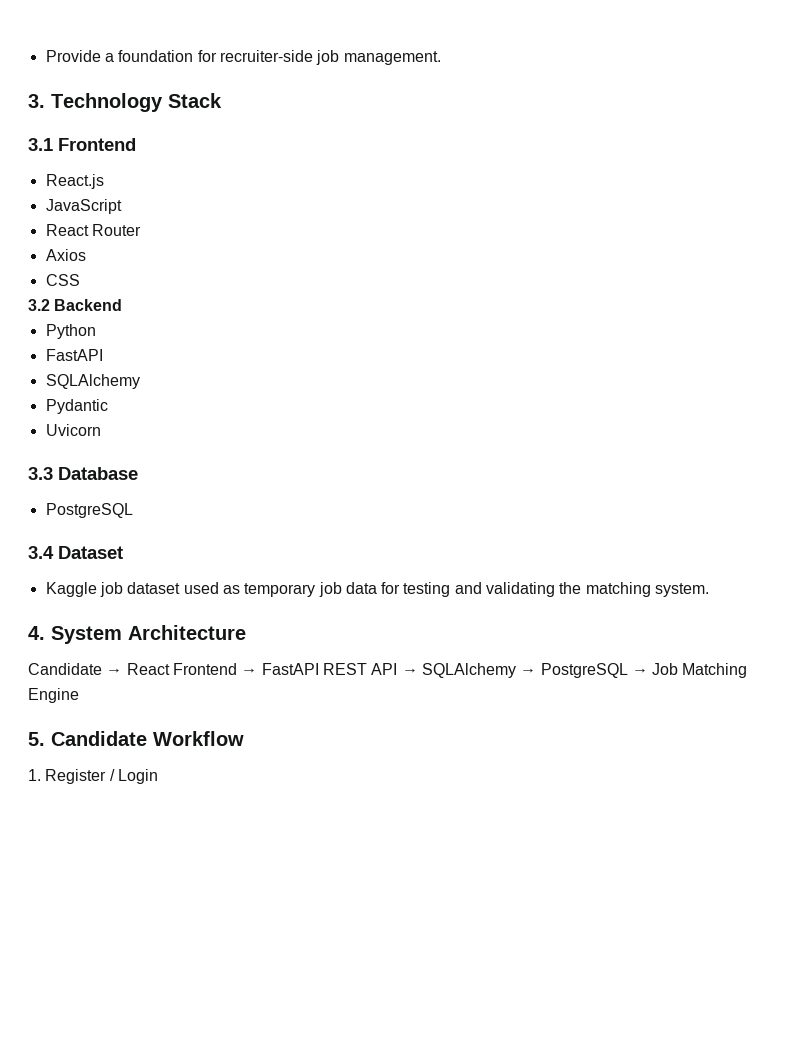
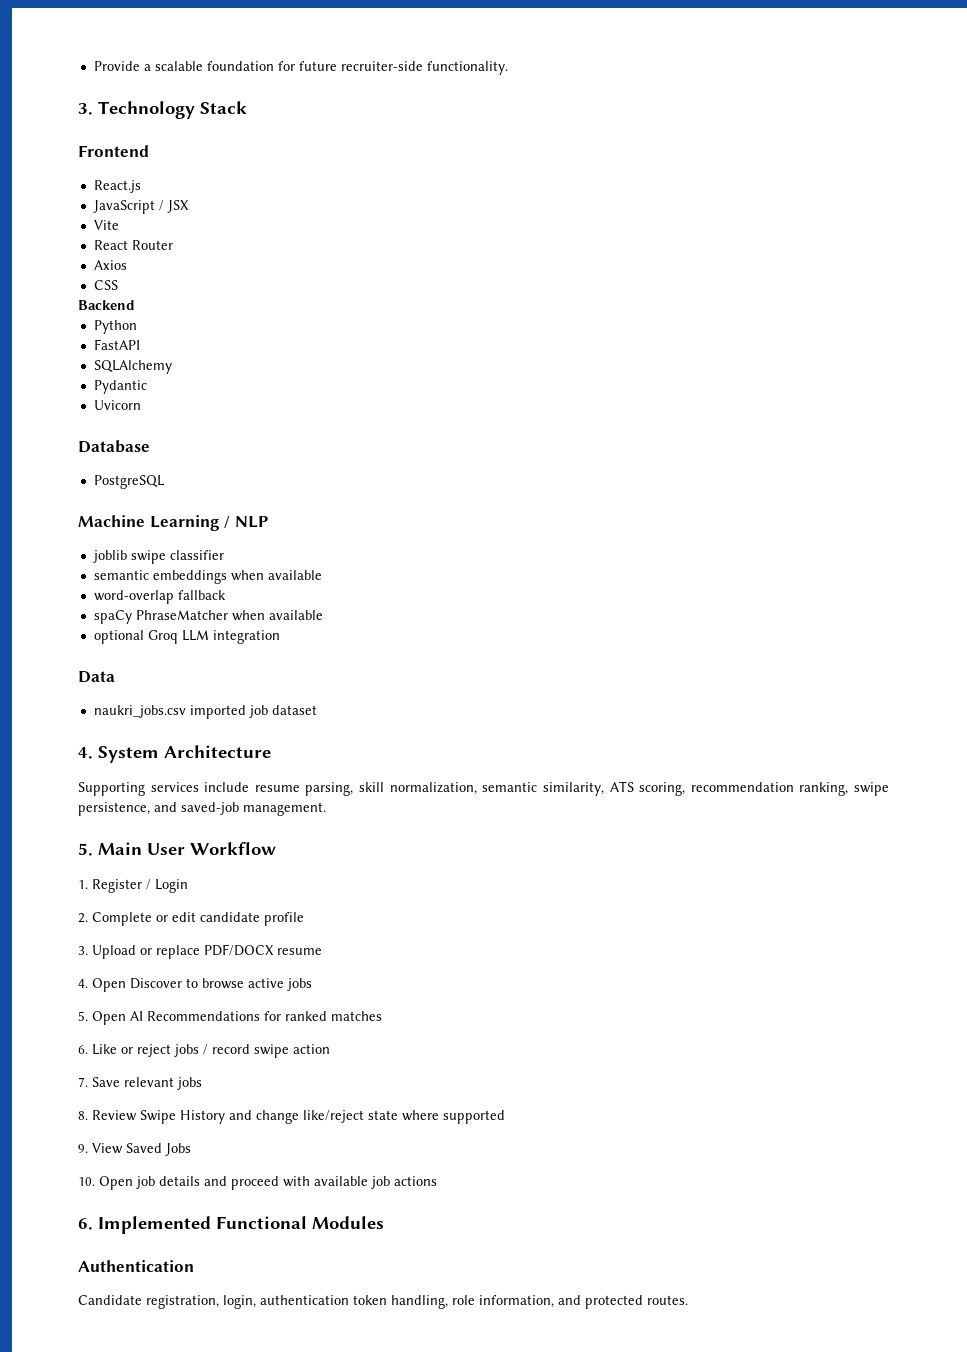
(114, 57) none -> [154,61,203,71] scalable
[219,50,441,65] recruiter-side job management. -> [298,61,508,75] future recruiter-side functionality.
[28,138,53,151] 3.1 -> (247, 107) none
(122, 206) none -> [158,200,189,213] [93,220,119,230] / JSX // Vite
[28,299,50,311] 3.2 -> (118, 285) none
[28,467,53,480] 3.3 -> (141, 405) none
[28,546,123,559] [45,582,710,597] [28,625,246,644] [28,663,748,678] [28,688,79,703] [28,731,147,746] 3.4 Dataset // Kaggle job dataset used as temporary job data for testing and validating the matching system. // 4. System Architecture // Candidate → React Frontend → FastAPI REST API → SQLAlchemy → PostgreSQL → Job Matching Engine // 5. Candidate -> [78,515,268,531] [92,550,224,564] [93,570,322,584] [93,590,226,604] [93,610,323,624] [93,630,280,644] [78,671,115,683] [93,705,317,719] [78,745,271,763] [78,781,890,796] [78,802,326,816] [78,842,185,856] Machine Learning / NLP // joblib swipe classifier // semantic embeddings when available // word-overlap fallback // spaCy PhraseMatcher when available // optional Groq LLM integration // Data // naukri_jobs.csv imported job dataset // 4. System Architecture // Supporting services include resume parsing, skill normalization, semantic similarity, ATS scoring, recommendation ranking, swipe persistence, and saved-job management. // 5. Main User
(158, 776) none -> [78,912,304,926] [78,944,322,959] [78,978,312,992] [78,1011,382,1025] [78,1044,330,1058] [78,1077,202,1090] [78,1110,505,1124] [78,1143,191,1156] [78,1176,437,1190] [78,1216,384,1234] [78,1260,194,1272] [78,1295,688,1309] // 2. Complete or edit candidate profile // 3. Upload or replace PDF/DOCX resume // 4. Open Discover to browse active jobs // 5. Open AI Recommendations for ranked matches // 6. Like or reject jobs / record swipe action // 7. Save relevant jobs // 8. Review Swipe History and change like/reject state where supported // 9. View Saved Jobs // 10. Open job details and proceed with available job actions // 6. Implemented Functional Modules // Authentication // Candidate registration, login, authentication token handling, role information, and protected routes.

